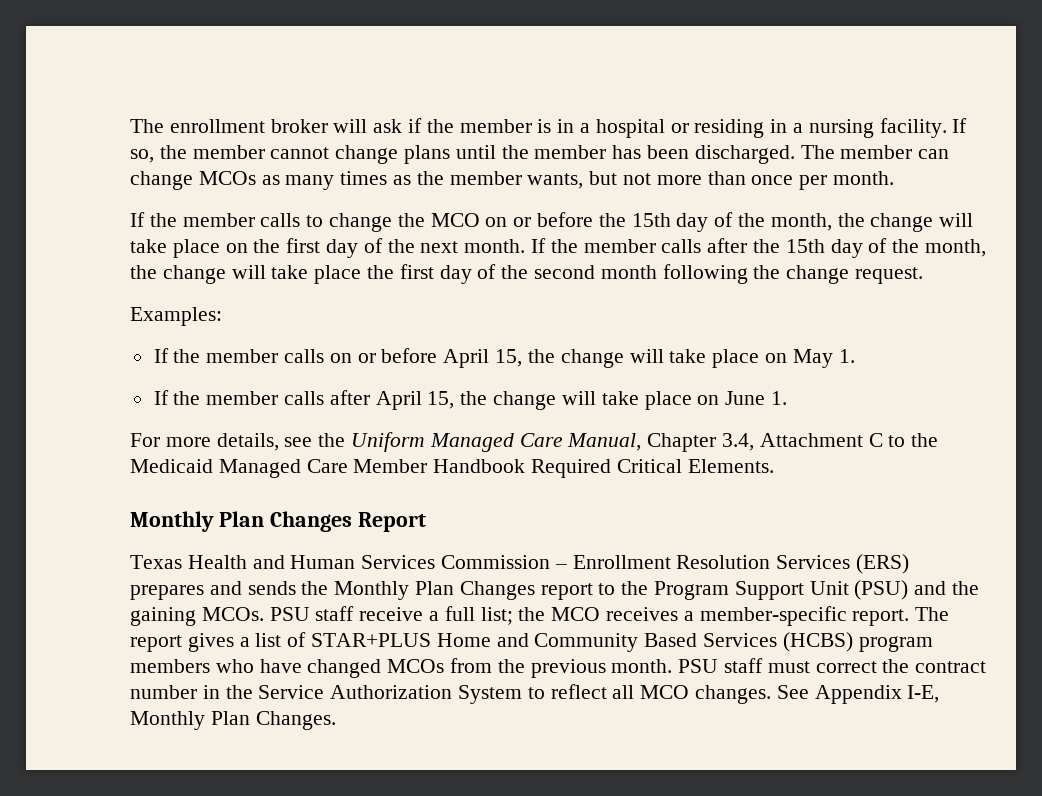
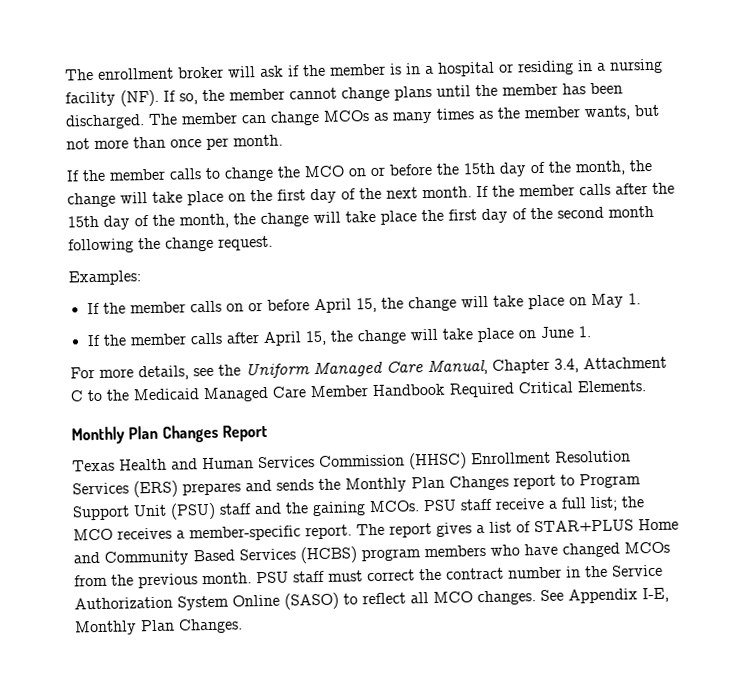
[879,118,947,138] facility. -> [65,89,159,107] facility (NF).
[554,564,567,569] – -> [409,452,467,470] (HHSC)
[621,581,649,595] the -> (575, 480) none
(909, 590) none -> [219,503,252,515] staff
(523, 694) none -> [232,592,339,610] Online (SASO)

